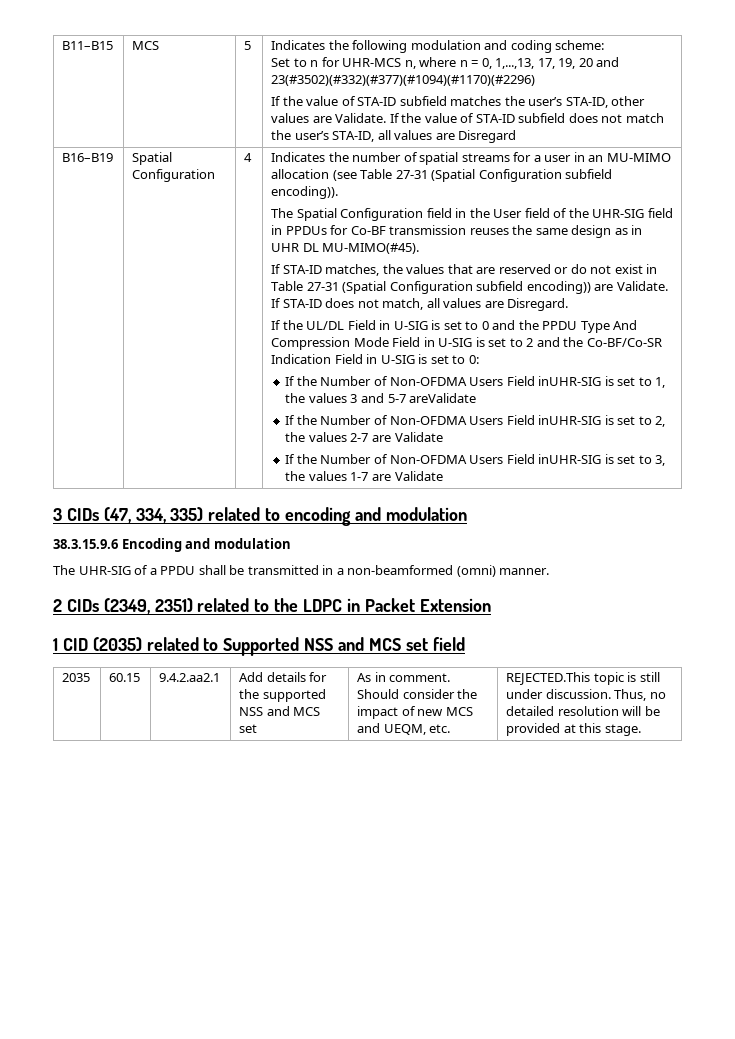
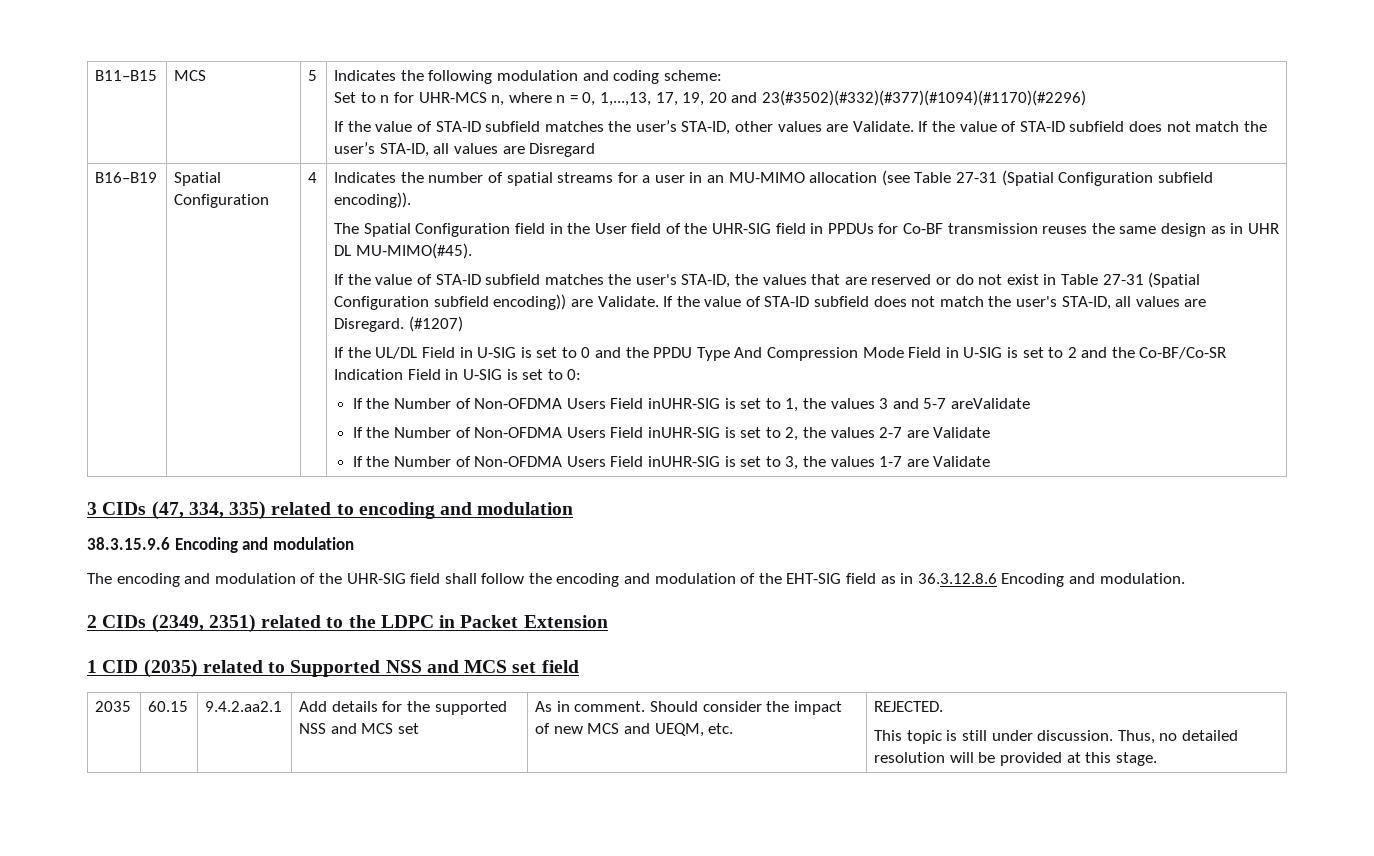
[282,264,380,276] STA-ID matches, -> [347,274,731,288] the value of STA-ID subfield matches the user's STA-ID,
[282,298,424,310] STA-ID does not match, -> [676,296,1111,310] the value of STA-ID subfield does not match the user's STA-ID,
(569, 304) none -> [408,316,463,332] (#1207)
[78,565,550,577] UHR-SIG of a PPDU shall be transmitted in a non-beamformed (omni) manner. -> [116,573,1185,587] encoding and modulation of the UHR-SIG field shall follow the encoding and modulation of the EHT-SIG field as in 36.3.12.8.6 Encoding and modulation.
[506,672,591,685] REJECTED.This -> [874,701,944,712] [874,730,903,741] REJECTED. // This

